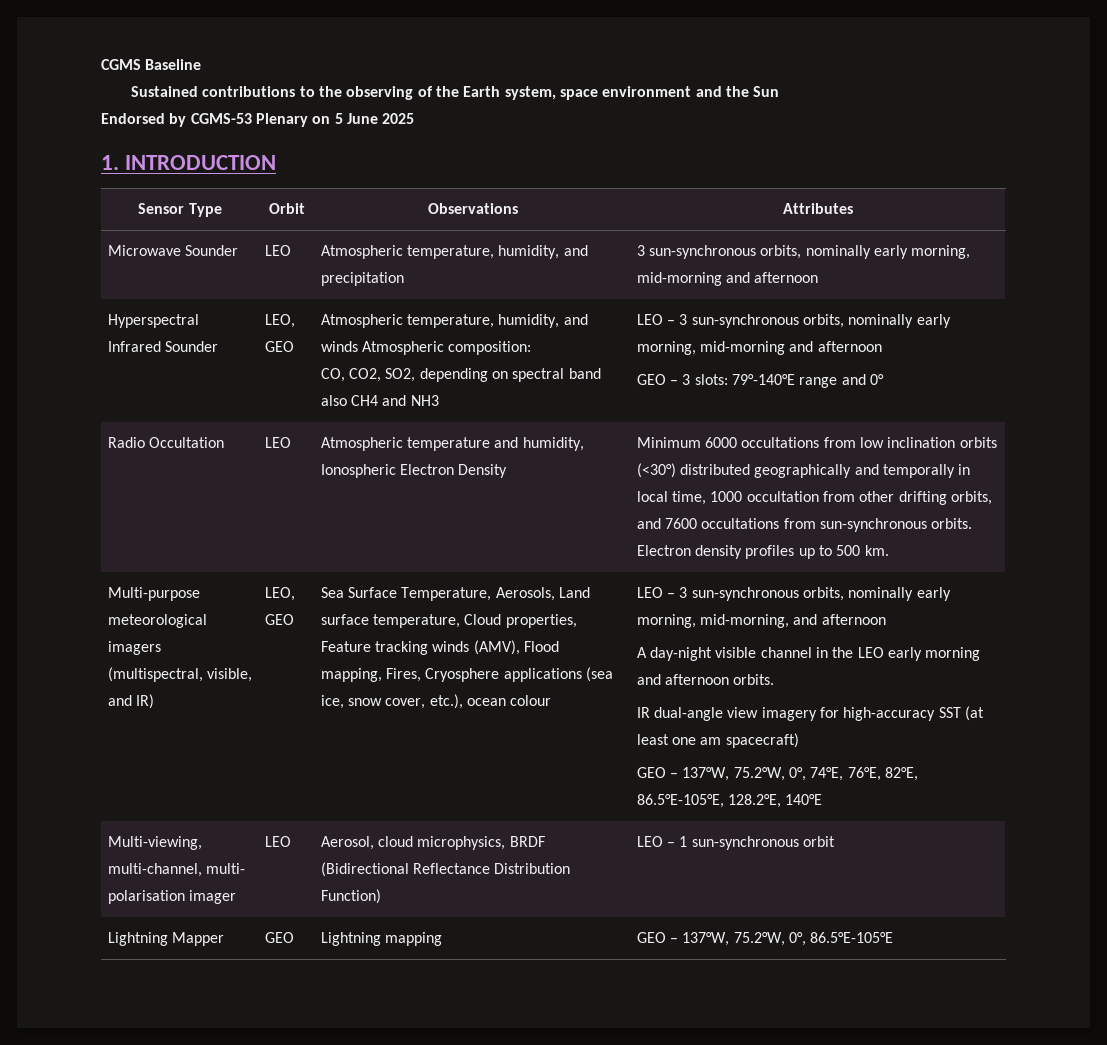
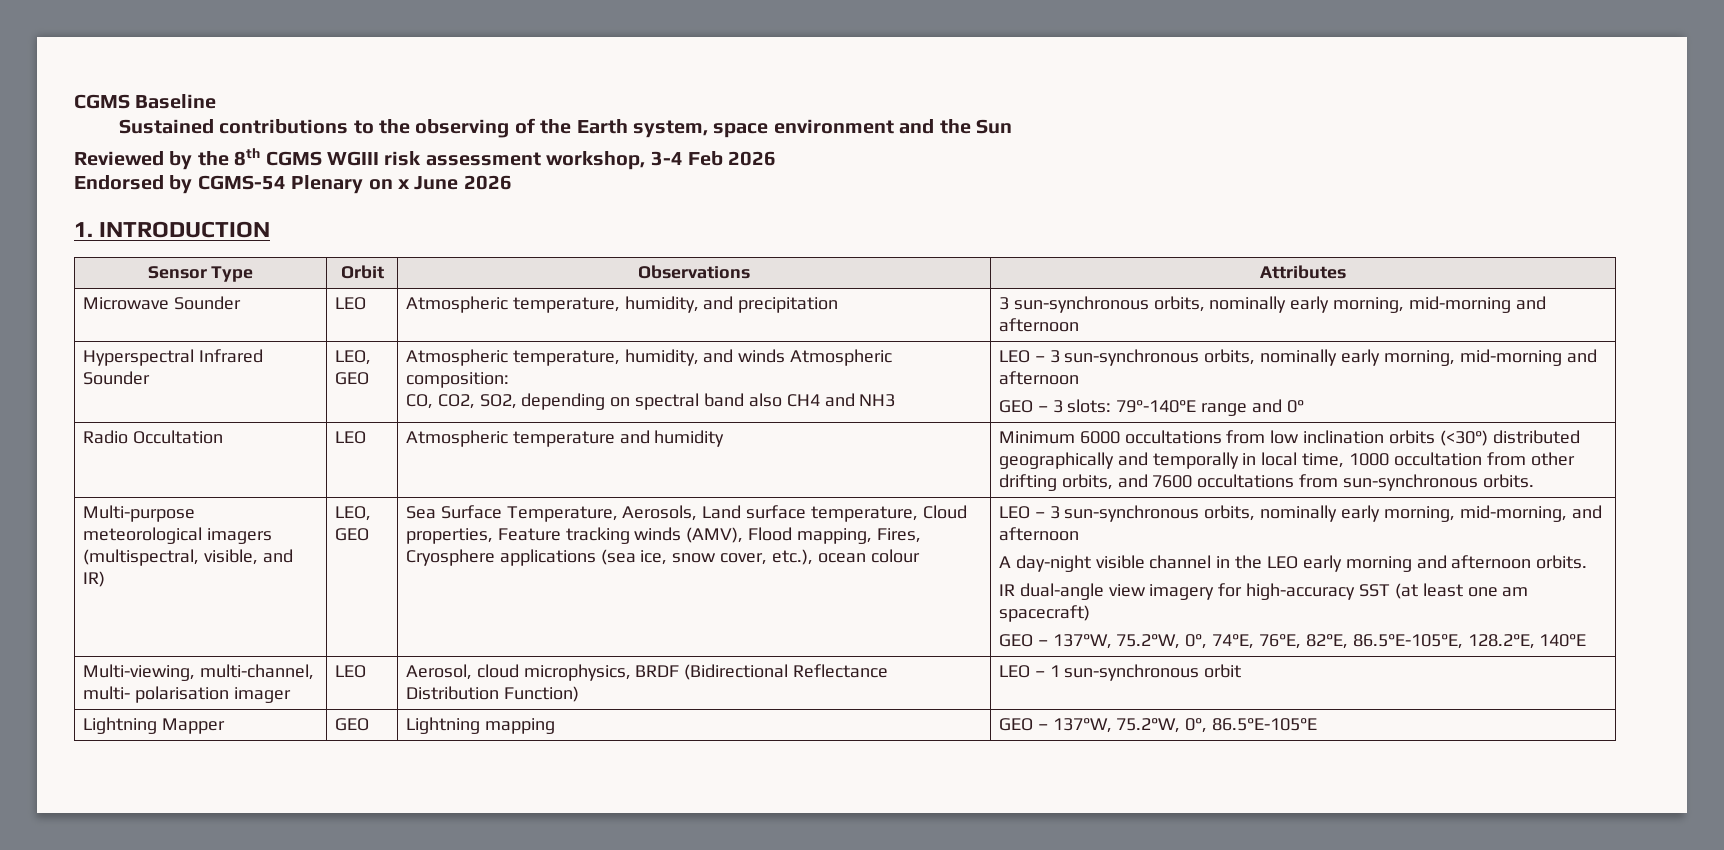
(780, 91) none -> [74,148,777,170] // Reviewed by the 8th CGMS WGIII risk assessment workshop, 3-4 Feb 2026
[190,113,252,124] CGMS-53 -> [197,175,286,190] CGMS-54
[334,113,415,124] 5 June 2025 -> [398,175,512,190] x June 2026
[522,437,584,451] [320,464,508,478] humidity, Ionospheric Electron Density -> [654,430,725,447] humidity
[636,545,889,559] Electron density profiles up to 500 km. -> (1534, 481) none

